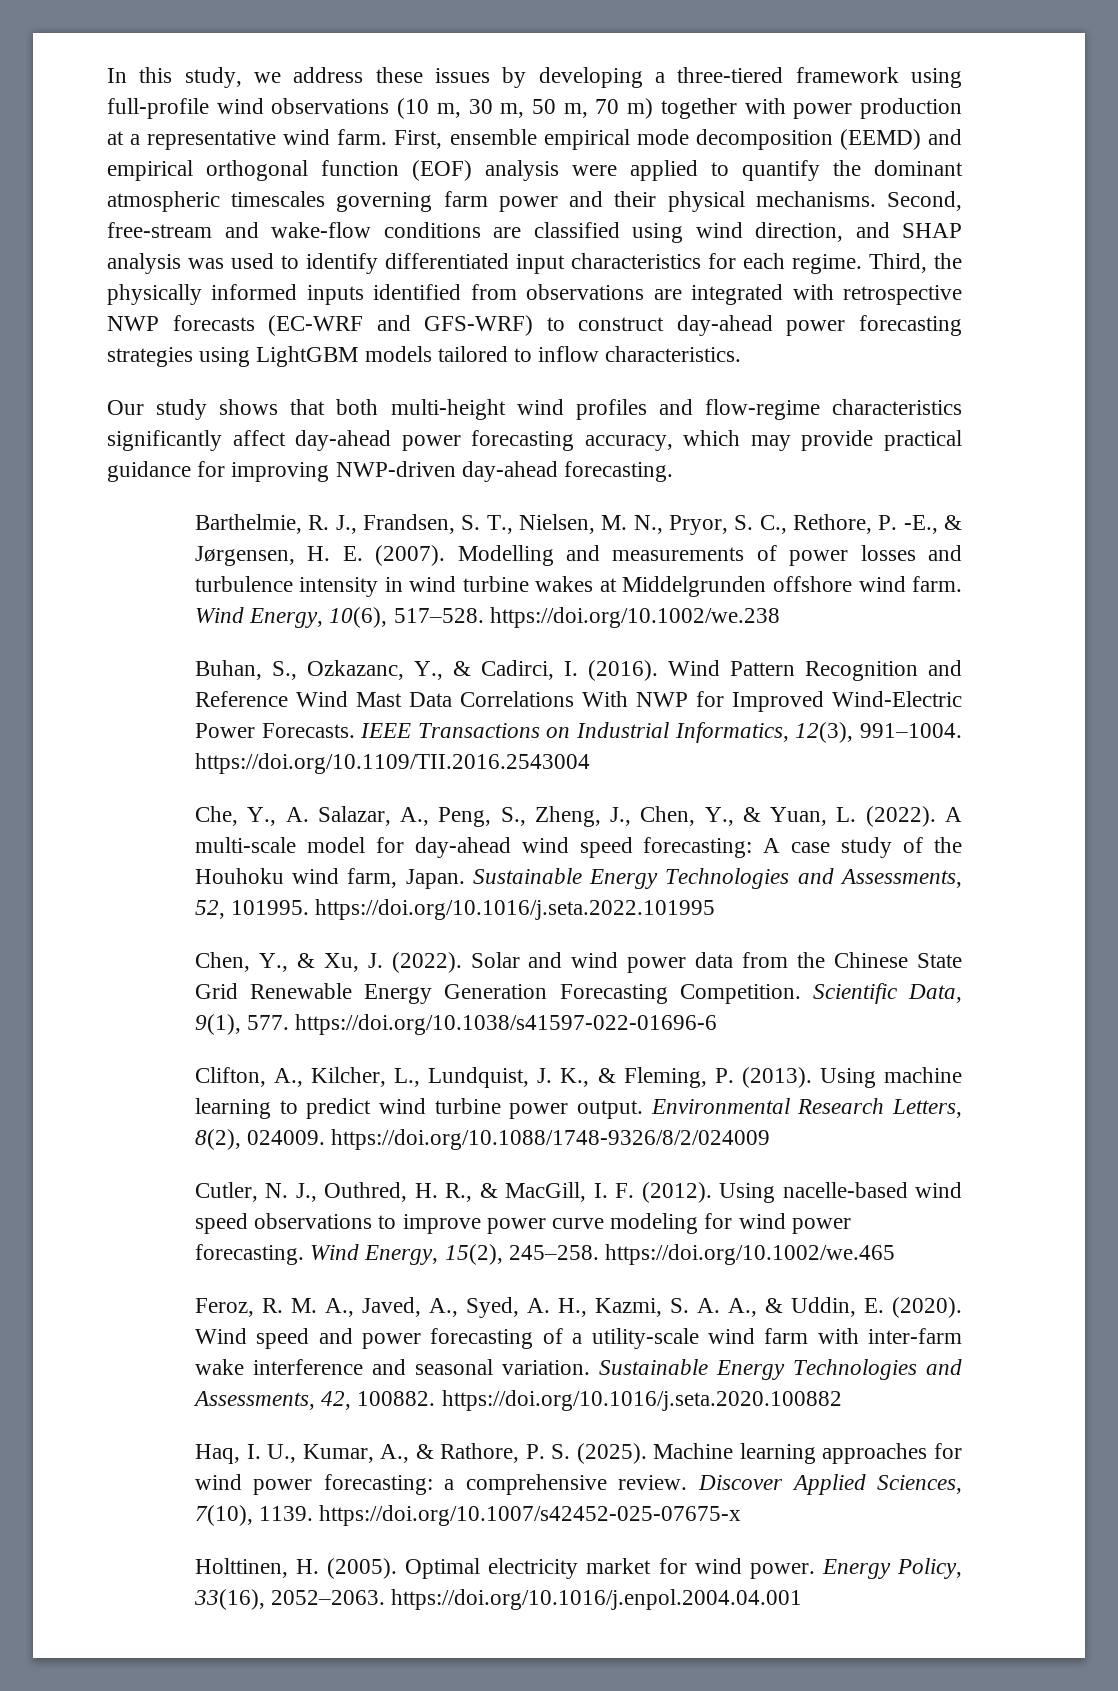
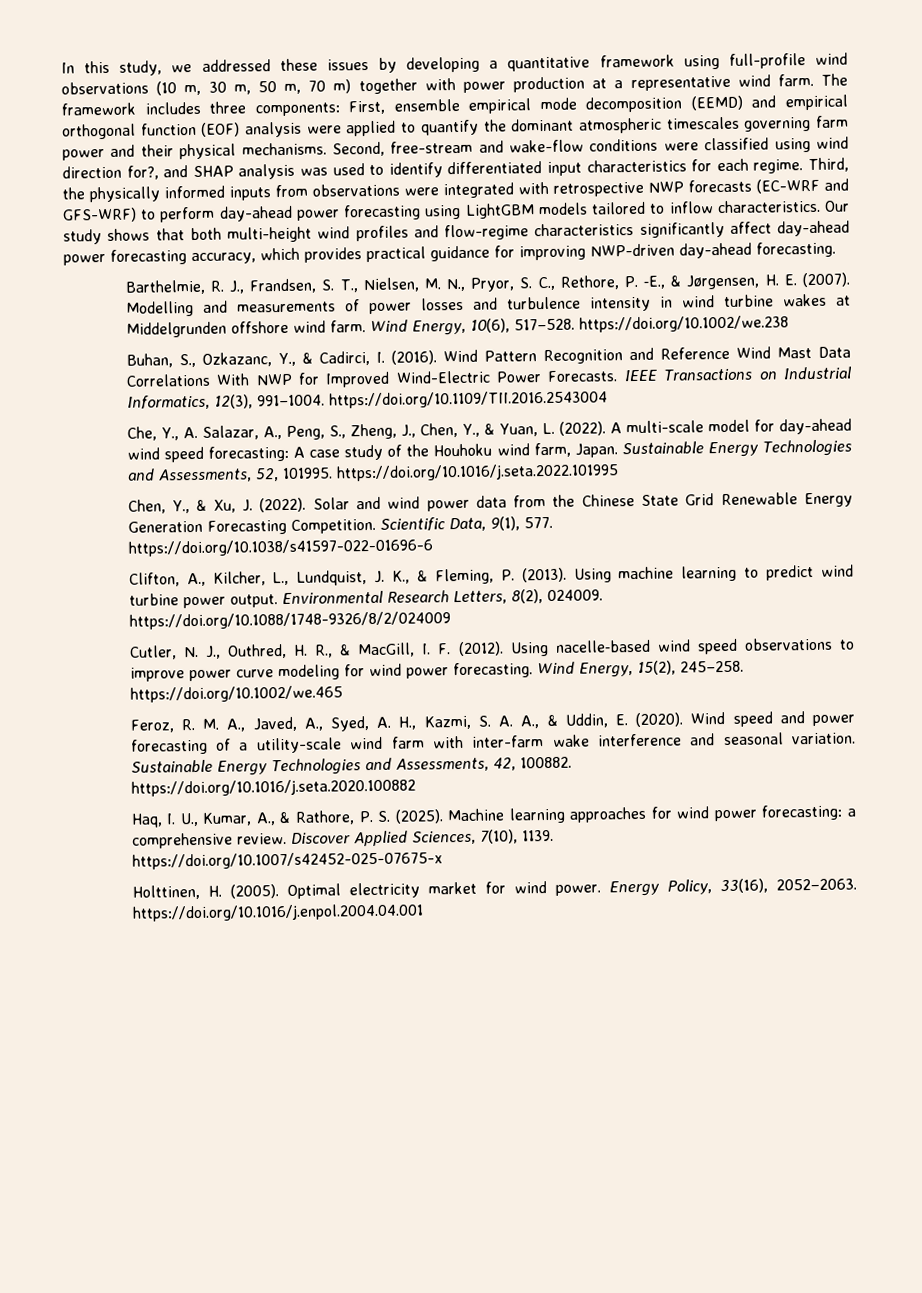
[293,67,364,83] address -> [201,59,271,72] addressed
[677,67,784,83] three-tiered -> [507,56,591,72] quantitative
(388, 137) none -> [820,73,848,86] [61,101,340,117] The framework includes three components:
[493,227,521,238] are -> [663,142,699,151] were
[755,222,843,242] direction, -> [62,165,159,180] direction for?,
[373,284,462,300] identified -> (271, 193) none
[653,289,682,300] are -> [404,187,439,196] were
[578,315,962,336] [107,347,193,367] construct day-ahead power forecasting strategies -> [159,204,422,223] perform day-ahead power forecasting
(742, 354) // -> (821, 206) none
[750,430,874,451] may provide -> [304,247,362,263] provides

